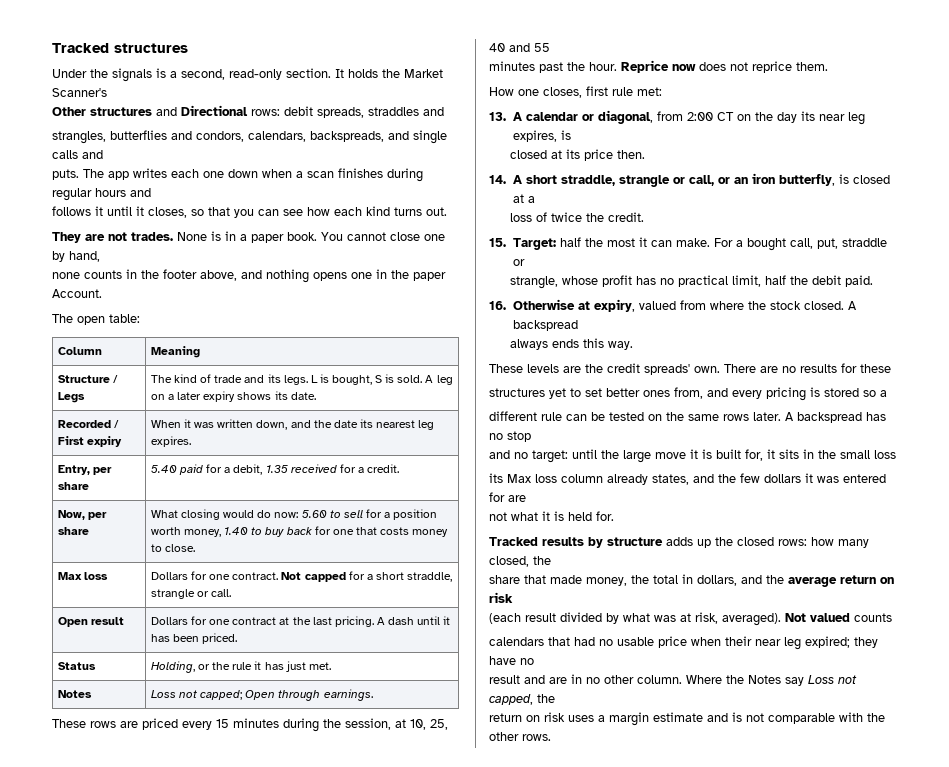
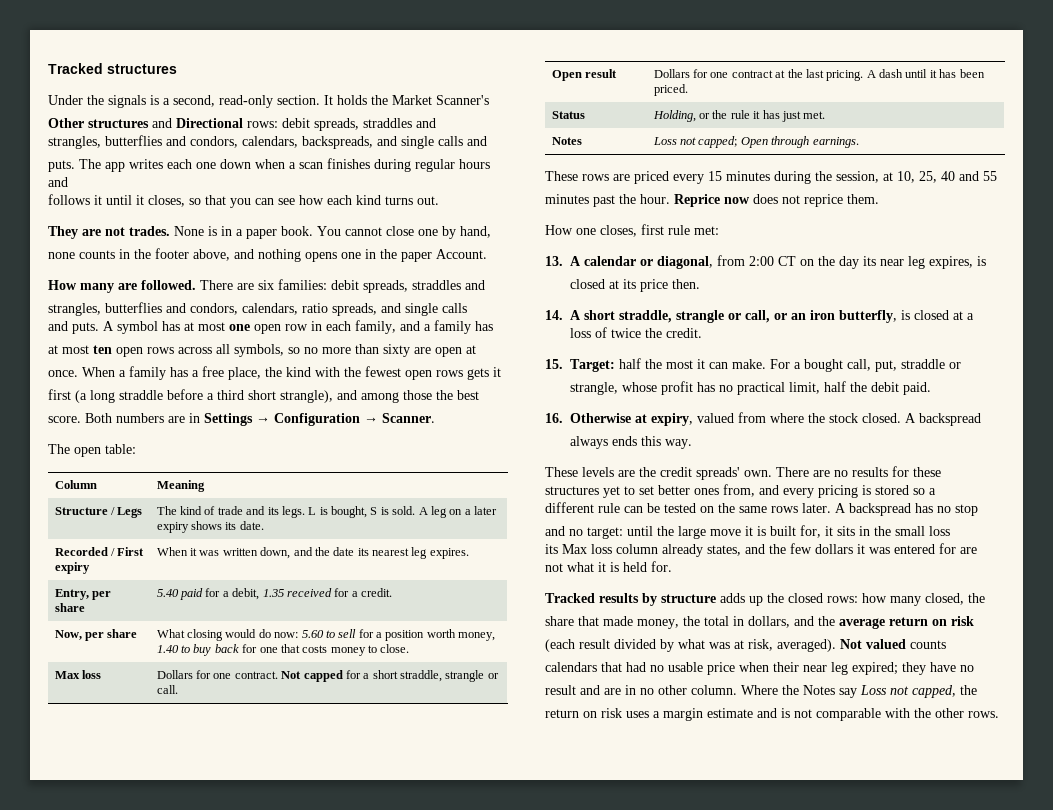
(102, 293) none -> [48,279,485,293] [48,302,467,316] [48,320,493,334] [48,344,476,357] [48,366,501,380] [48,389,479,403] [48,413,435,426] // How many are followed. There are six families: debit spreads, straddles and // strangles, butterflies and condors, calendars, ratio spreads, and single calls // and puts. A symbol has at most one open row in each family, and a family has // at most ten open rows across all symbols, so no more than sixty are open at // once. When a family has a free place, the kind with the fewest open rows gets it // first (a long straddle before a third short strangle), and among those the best // score. Both numbers are in Settings → Configuration → Scanner.

